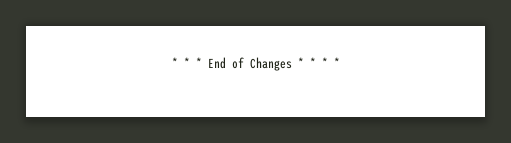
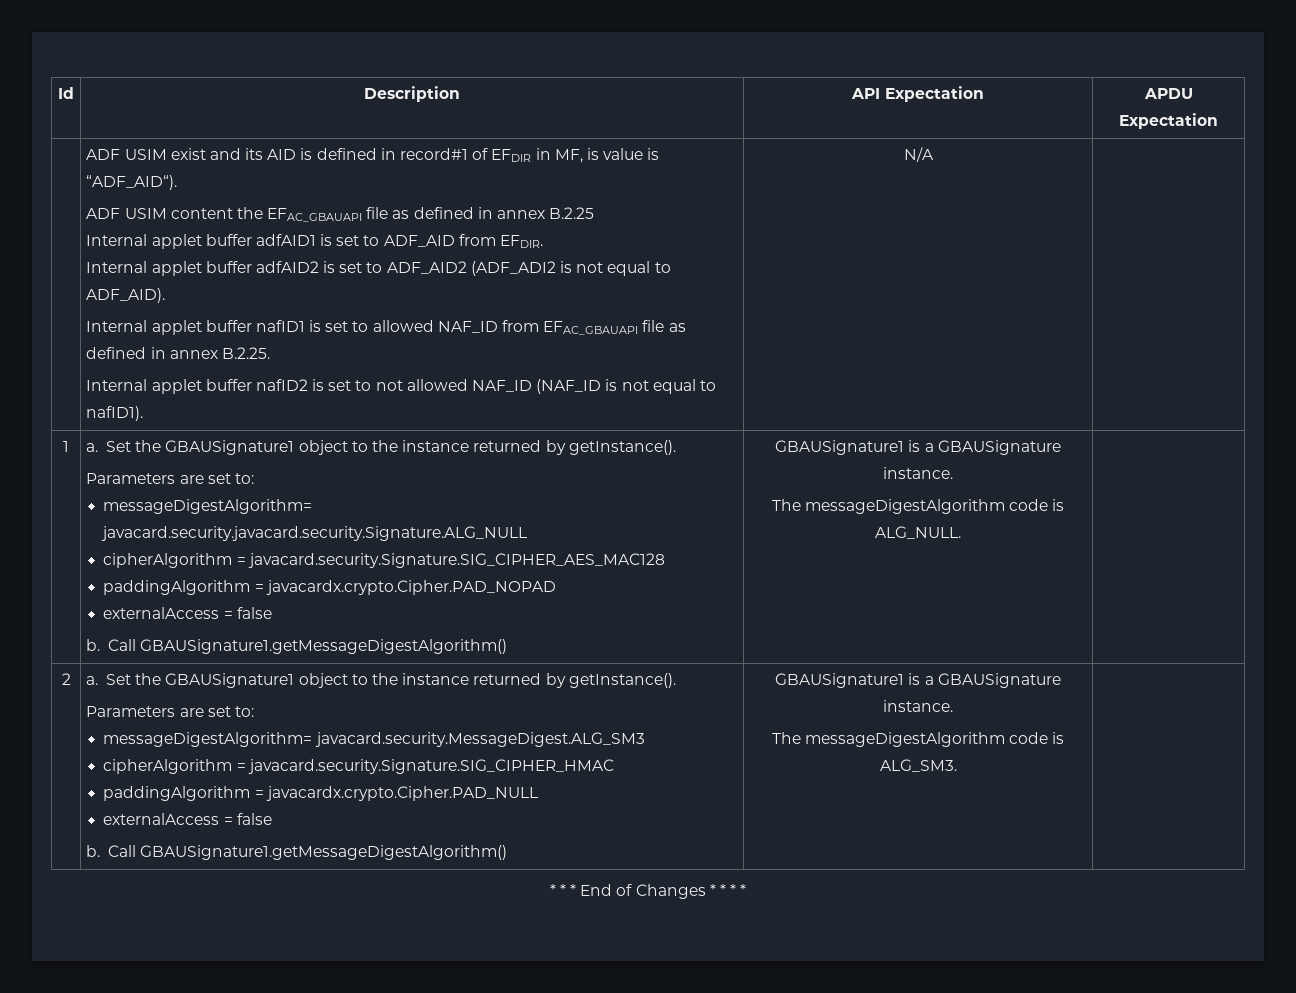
(171, 62) none -> [58,87,74,99] [364,86,460,102] [851,86,984,102] [1143,88,1193,99] [1119,113,1218,129] [86,148,660,163] [86,175,178,190] [86,207,595,222] [86,234,544,249] [86,261,671,276] [86,288,166,303] [86,320,686,335] [86,347,270,359] [86,379,716,394] [86,406,144,421] [903,147,934,162] [63,441,69,452] [86,440,676,455] [86,473,254,484] [103,499,313,514] [101,526,528,541] [103,553,665,568] [103,580,556,595] [103,607,272,619] [86,639,508,654] [775,440,1061,455] [883,467,953,479] [771,499,1065,514] [875,526,961,539] [61,673,71,685] [86,673,676,688] [86,706,254,717] [103,732,645,747] [103,759,614,774] [103,786,538,801] [103,813,272,825] [86,845,508,860] [775,673,1061,688] [883,700,953,712] [771,732,1065,747] [879,759,957,772] Id | Description | API Expectation | APDU Expectation // | ADF USIM exist and its AID is defined in record#1 of EFDIR in MF, is value is “ADF_AID“). // ADF USIM content the EFAC_GBAUAPI file as defined in annex B.2.25 // Internal applet buffer adfAID1 is set to ADF_AID from EFDIR. // Internal applet buffer adfAID2 is set to ADF_AID2 (ADF_ADI2 is not equal to ADF_AID). // Internal applet buffer nafID1 is set to allowed NAF_ID from EFAC_GBAUAPI file as defined in annex B.2.25. // Internal applet buffer nafID2 is set to not allowed NAF_ID (NAF_ID is not equal to nafID1). | N/A | // 1 | a. Set the GBAUSignature1 object to the instance returned by getInstance(). // Parameters are set to: // messageDigestAlgorithm= javacard.security.javacard.security.Signature.ALG_NULL // cipherAlgorithm = javacard.security.Signature.SIG_CIPHER_AES_MAC128 // paddingAlgorithm = javacardx.crypto.Cipher.PAD_NOPAD // externalAccess = false // b. Call GBAUSignature1.getMessageDigestAlgorithm() | GBAUSignature1 is a GBAUSignature instance. // The messageDigestAlgorithm code is ALG_NULL. | // 2 | a. Set the GBAUSignature1 object to the instance returned by getInstance(). // Parameters are set to: // messageDigestAlgorithm= javacard.security.MessageDigest.ALG_SM3 // cipherAlgorithm = javacard.security.Signature.SIG_CIPHER_HMAC // paddingAlgorithm = javacardx.crypto.Cipher.PAD_NULL // externalAccess = false // b. Call GBAUSignature1.getMessageDigestAlgorithm() | GBAUSignature1 is a GBAUSignature instance. // The messageDigestAlgorithm code is ALG_SM3. | //

